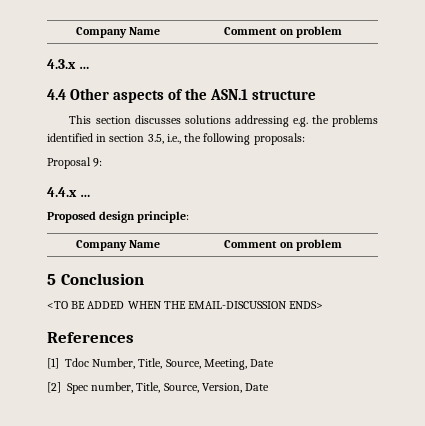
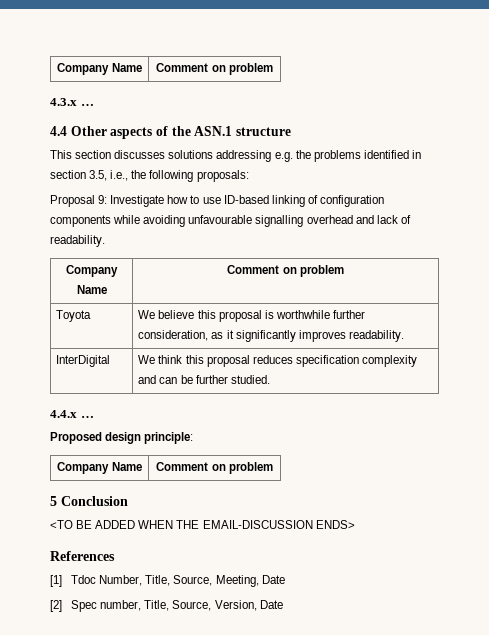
(103, 162) none -> [110,195,384,207] [50,215,411,227] [50,235,105,247] [66,265,118,277] [76,285,107,294] [227,265,344,277] [56,310,92,322] [138,310,365,322] [138,330,404,342] [56,355,111,367] [138,355,417,367] [138,375,270,384] Investigate how to use ID-based linking of configuration components while avoiding unfavourable signalling overhead and lack of readability. // Company Name | Comment on problem // Toyota | We believe this proposal is worthwhile further consideration, as it significantly improves readability. // InterDigital | We think this proposal reduces specification complexity and can be further studied.

